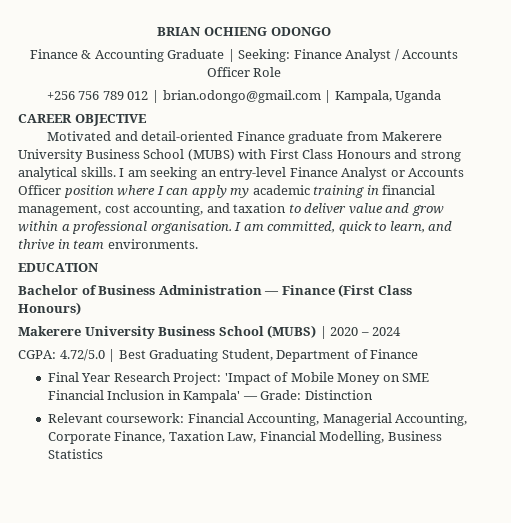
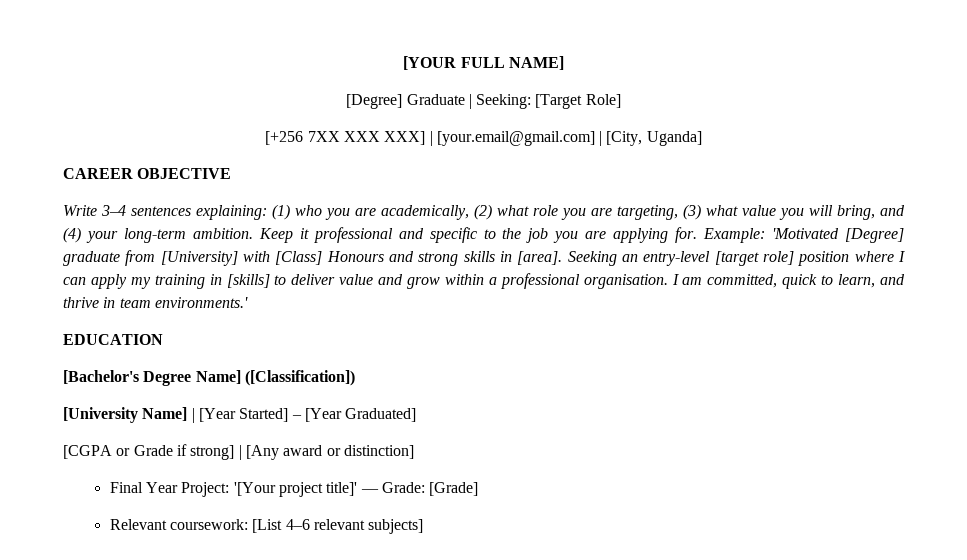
[157,27,331,36] [29,49,459,62] [206,67,282,77] [46,90,442,103] [18,114,147,126] [47,131,442,144] [18,149,461,162] [18,167,465,180] [18,185,61,195] BRIAN OCHIENG ODONGO // Finance & Accounting Graduate | Seeking: Finance Analyst / Accounts Officer Role // +256 756 789 012 | brian.odongo@gmail.com | Kampala, Uganda // CAREER OBJECTIVE // Motivated and detail-oriented Finance graduate from Makerere University Business School (MUBS) with First Class Honours and strong analytical skills. I am seeking an entry-level Finance Analyst or Accounts Officer -> [403,56,564,70] [346,94,621,109] [265,131,702,146] [63,168,232,179] [63,204,905,220] [63,227,905,243] [63,250,794,266] [YOUR FULL NAME] // [Degree] Graduate | Seeking: [Target Role] // [+256 7XX XXX XXX] | [your.email@gmail.com] | [City, Uganda] // CAREER OBJECTIVE // Write 3–4 sentences explaining: (1) who you are academically, (2) what role you are targeting, (3) what value you will bring, and (4) your long-term ambition. Keep it professional and specific to the job you are applying for. Example: 'Motivated [Degree] graduate from [University] with [Class] Honours and strong skills in [area]. Seeking an entry-level [target role]
[252,185,310,195] academic -> (151, 283) none
[382,185,436,195] [18,203,287,216] financial management, cost accounting, and taxation -> [226,274,270,288] [skills]
[107,239,198,249] environments. -> [154,297,248,308] environments.'
[18,284,412,297] [18,302,81,315] [18,325,402,339] [18,349,419,362] [47,372,430,385] [47,390,241,403] Bachelor of Business Administration — Finance (First Class Honours) // Makerere University Business School (MUBS) | 2020 – 2024 // CGPA: 4.72/5.0 | Best Graduating Student, Department of Finance // Final Year Research Project: 'Impact of Mobile Money on SME Financial Inclusion in Kampala' -> [63,370,355,386] [63,407,417,423] [63,444,414,460] [109,482,358,497] [Bachelor's Degree Name] ([Classification]) // [University Name] | [Year Started] – [Year Graduated] // [CGPA or Grade if strong] | [Any award or distinction] // Final Year Project: '[Your project title]'
[304,390,373,400] Distinction -> [429,482,479,496] [Grade]
[187,413,468,426] [47,431,442,444] [47,449,103,459] Financial Accounting, Managerial Accounting, Corporate Finance, Taxation Law, Financial Modelling, Business Statistics -> [252,519,424,534] [List 4–6 relevant subjects]

